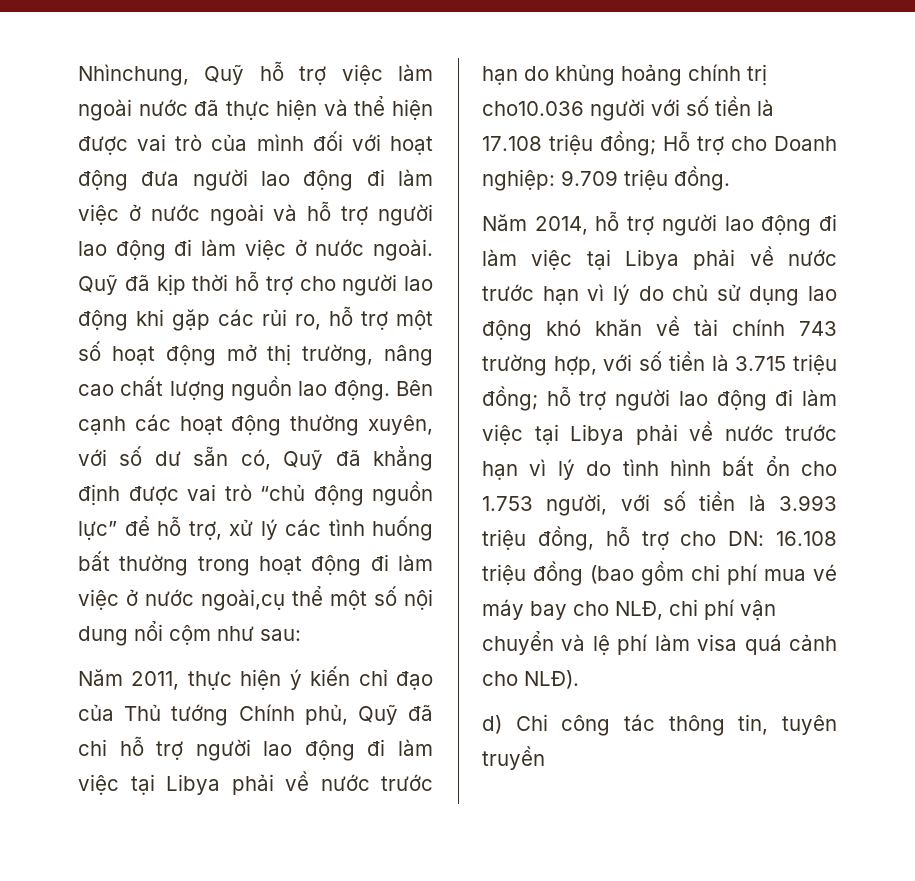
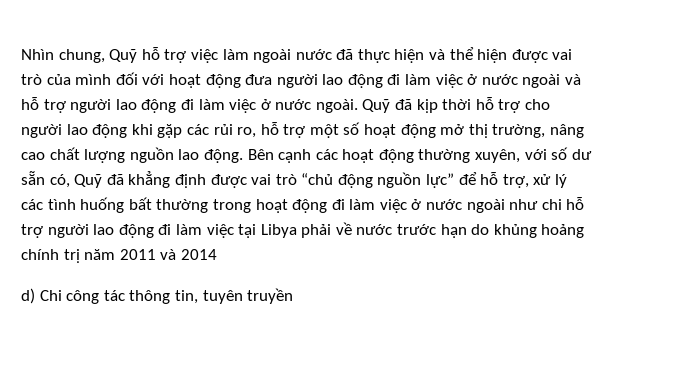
[78,64,189,86] Nhìnchung, -> [21,49,105,63] Nhìn chung,
[201,586,433,611] [78,621,301,646] [78,666,433,691] [78,704,433,726] ngoài,cụ thể một số nội dung nổi cộm như sau: // Năm 2011, thực hiện ý kiến chỉ đạo của Thủ tướng Chính phủ, Quỹ đã -> [466,199,539,213] ngoài như
[482,96,774,121] [482,131,837,156] [482,166,730,191] [482,211,837,236] [482,246,837,270] [482,284,837,306] [482,316,837,341] [482,351,837,376] [482,386,837,411] [482,421,837,445] [482,456,837,480] [482,491,837,516] [482,526,837,551] [482,561,837,586] [482,599,776,621] [482,631,837,655] [482,670,579,689] cho10.036 người với số tiền là 17.108 triệu đồng; Hỗ trợ cho Doanh nghiệp: 9.709 triệu đồng. // Năm 2014, hỗ trợ người lao động đi làm việc tại Libya phải về nước trước hạn vì lý do chủ sử dụng lao động khó khăn về tài chính 743 trường hợp, với số tiền là 3.715 triệu đồng; hỗ trợ người lao động đi làm việc tại Libya phải về nước trước hạn vì lý do tình hình bất ổn cho 1.753 người, với số tiền là 3.993 triệu đồng, hỗ trợ cho DN: 16.108 triệu đồng (bao gồm chi phí mua vé máy bay cho NLĐ, chi phí vận chuyển và lệ phí làm visa quá cảnh cho NLĐ). -> [84,249,217,260] năm 2011 và 2014

